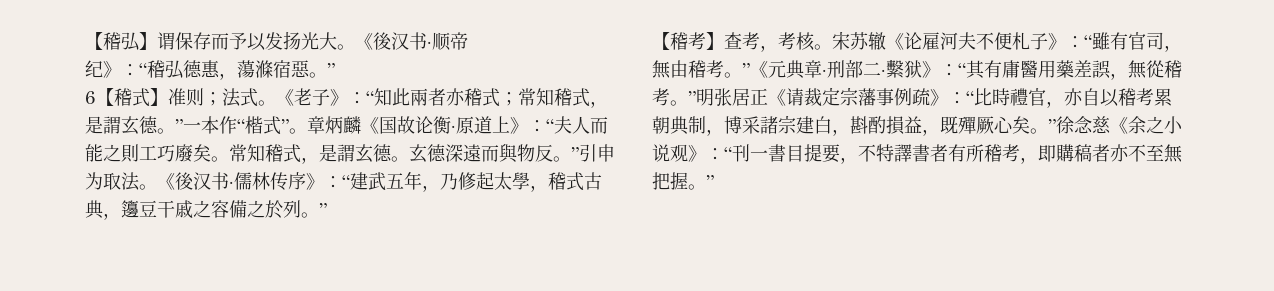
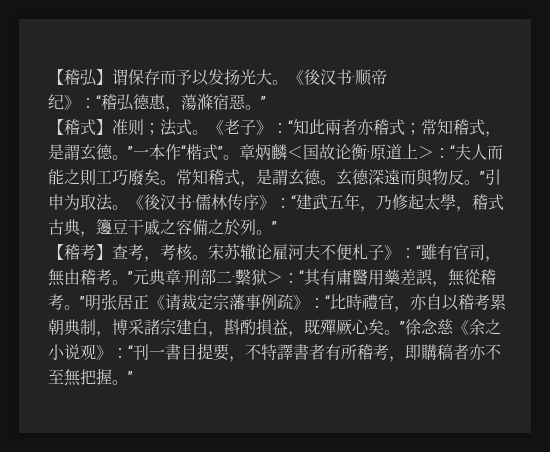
[85,91,96,104] 6 -> (266, 102) none
[361,117,379,134] 《 -> [287,146,303,159] ＜
[510,117,528,134] 》 -> [418,146,434,159] ＞
[886,33,904,50] 《 -> (256, 252) none
[750,61,768,78] 《 -> (133, 277) none
[922,61,940,78] 》 -> [267,271,283,284] ＞

